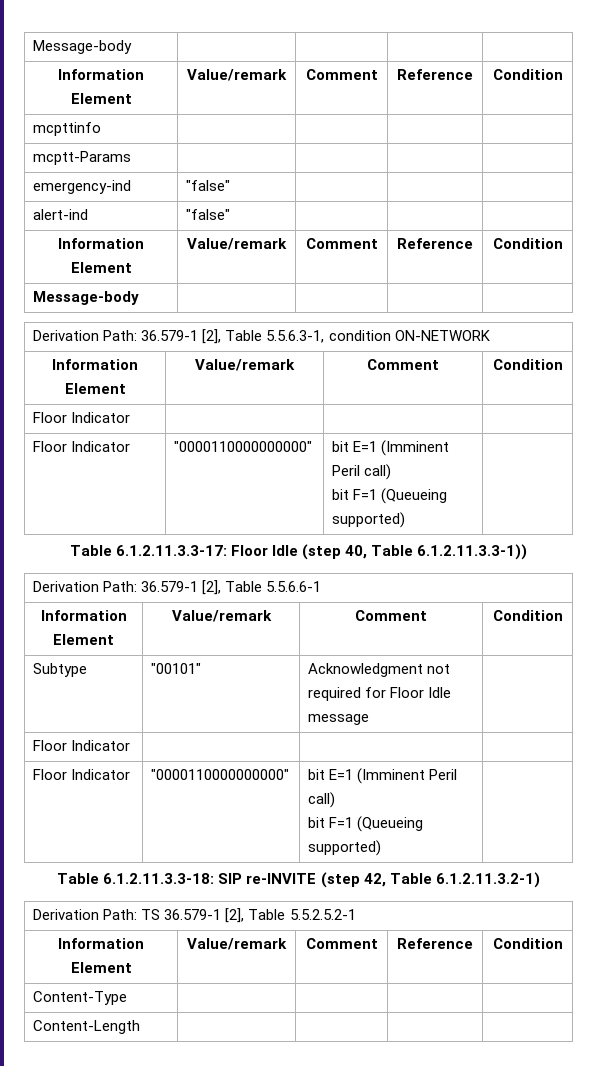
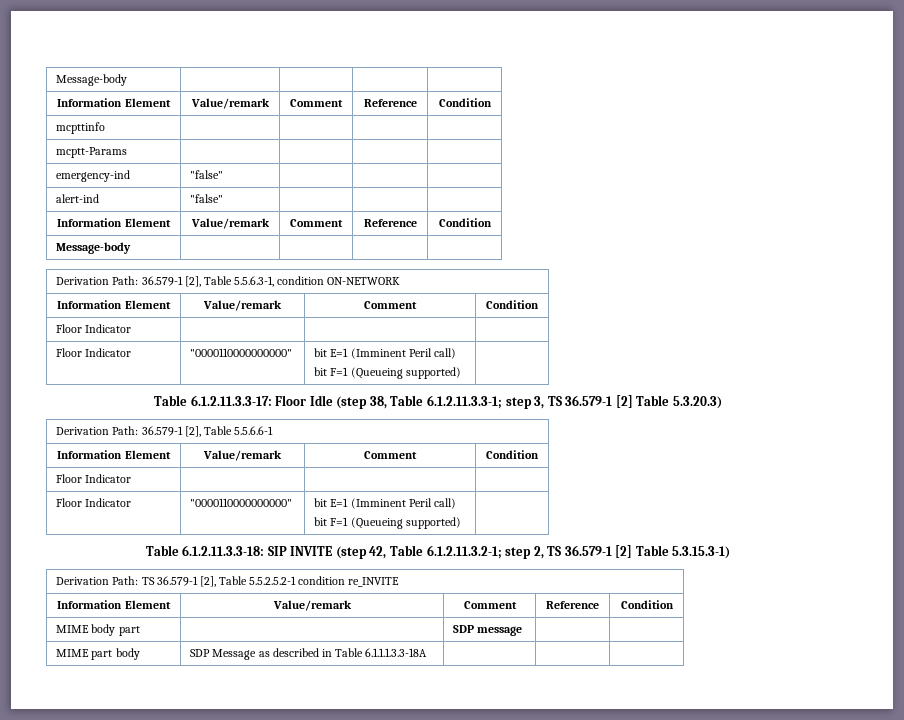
[345,544,528,560] 40, Table 6.1.2.11.3.3-1)) -> [369,395,722,409] 38, Table 6.1.2.11.3.3-1; step 3, TS 36.579-1 [2] Table 5.3.20.3)
[33,663,88,677] [151,663,202,674] [308,663,451,677] [308,687,452,701] [308,714,370,725] // Subtype | "00101" | Acknowledgment not required for Floor Idle message | -> (539, 454) none
[246,873,317,884] re-INVITE -> [290,546,333,556] INVITE
[435,872,540,888] 6.1.2.11.3.2-1) -> [426,545,731,559] 6.1.2.11.3.2-1; step 2, TS 36.579-1 [2] Table 5.3.15.3-1)
[58,938,144,949] [70,962,132,973] [187,938,287,950] [305,938,378,949] [397,938,473,949] [492,938,563,949] [33,991,128,1005] [33,1020,141,1034] // Information Element | Value/remark | Comment | Reference | Condition // Content-Type | | | | // Content-Length | -> [298,576,400,587] [57,600,171,609] [272,600,352,611] [463,601,517,609] [546,601,599,609] [620,600,674,609] [56,624,140,636] [453,625,523,636] [56,648,140,660] [190,648,427,660] condition re_INVITE // Information Element | Value/remark | Comment | Reference | Condition // MIME body part | | SDP message | | // MIME part body | SDP Message as described in Table 6.1.1.1.3.3-18A

